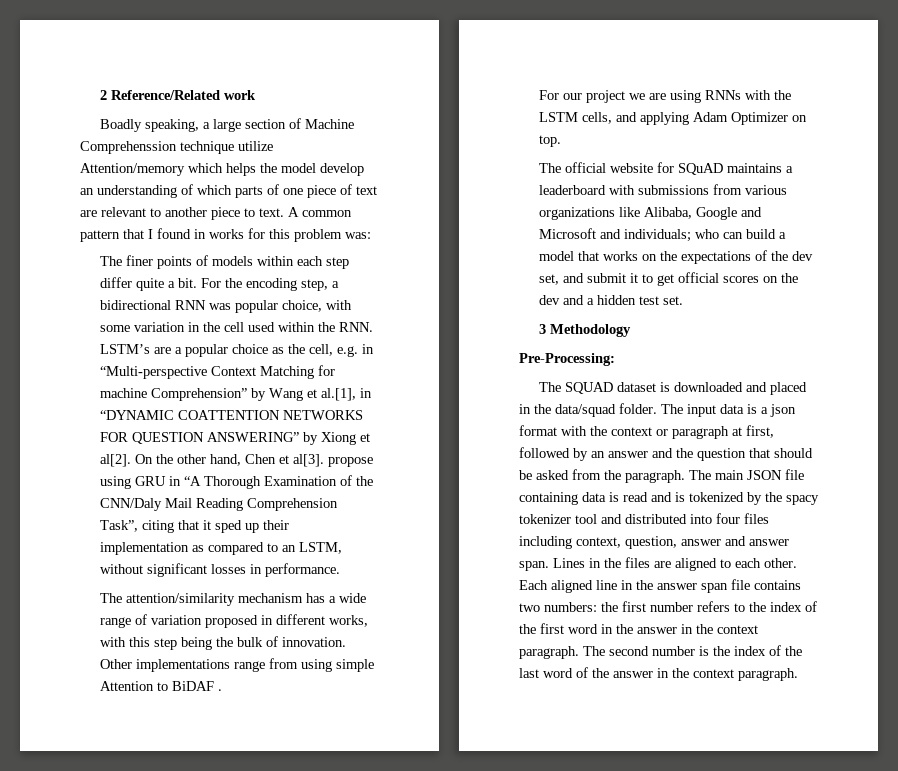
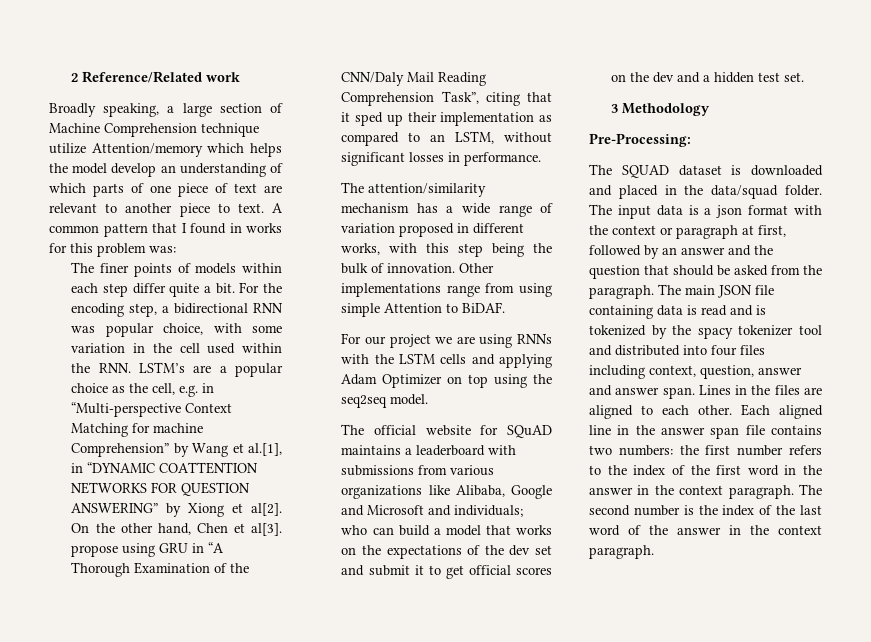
[100,119,143,132] Boadly -> [49,103,96,117] Broadly
[80,141,177,154] Comprehenssion -> [104,123,197,137] Comprehension
[172,681,223,691] BiDAF . -> [462,302,506,313] BiDAF.
[582,112,613,124] cells, -> [440,354,467,364] cells
[539,135,562,147] top. -> [468,374,552,388] [341,394,429,408] top using the seq2seq model.
[539,274,560,285] set, -> [535,545,552,555] set

